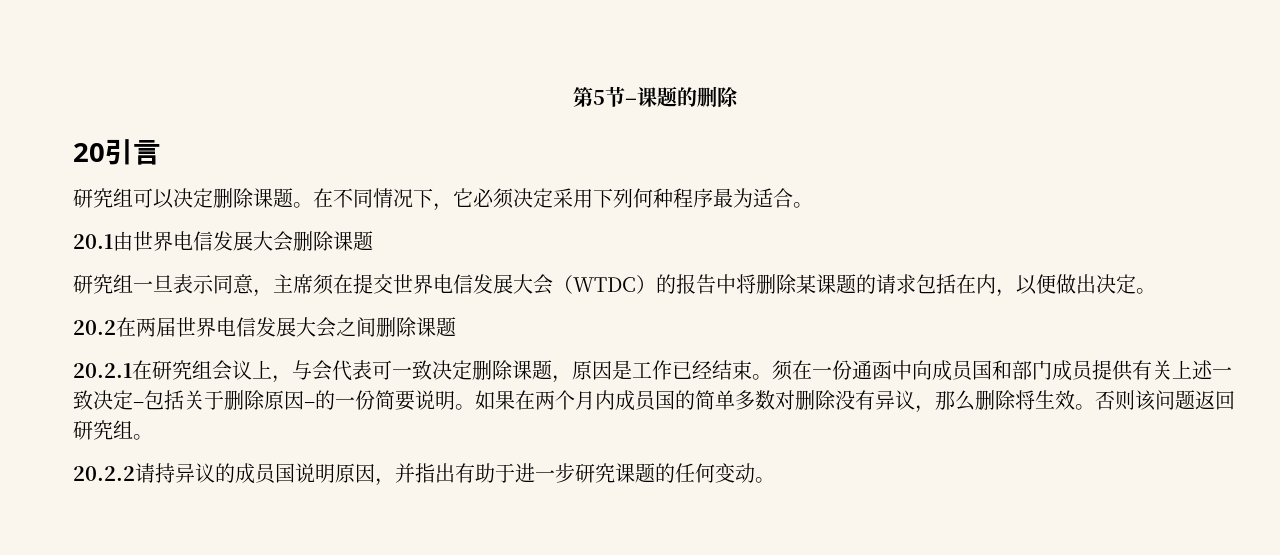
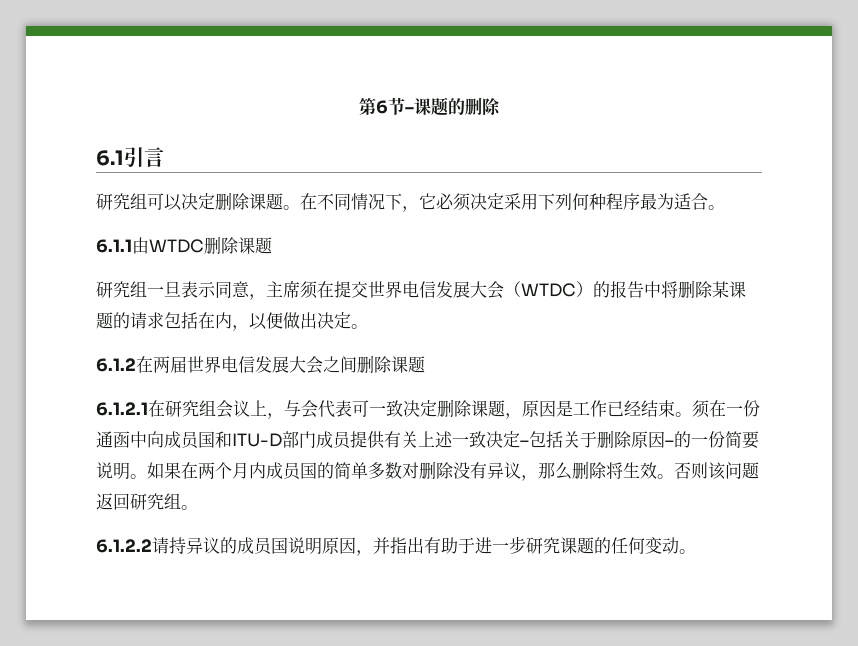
[592,90,605,105] 5 -> [376,100,388,114] 6
[73,143,105,162] 20 -> [96,150,124,166] 6.1
[73,231,293,252] 20.1由世界电信发展大会 -> [96,237,204,254] 6.1.1由WTDC
[73,320,116,335] 20.2 -> [96,358,136,372] 6.1.2
[73,363,132,378] 20.2.1 -> [96,402,148,416] 6.1.2.1
(1012, 370) none -> [232,433,282,447] ITU-D
[73,466,135,481] 20.2.2 -> [96,539,152,553] 6.1.2.2

